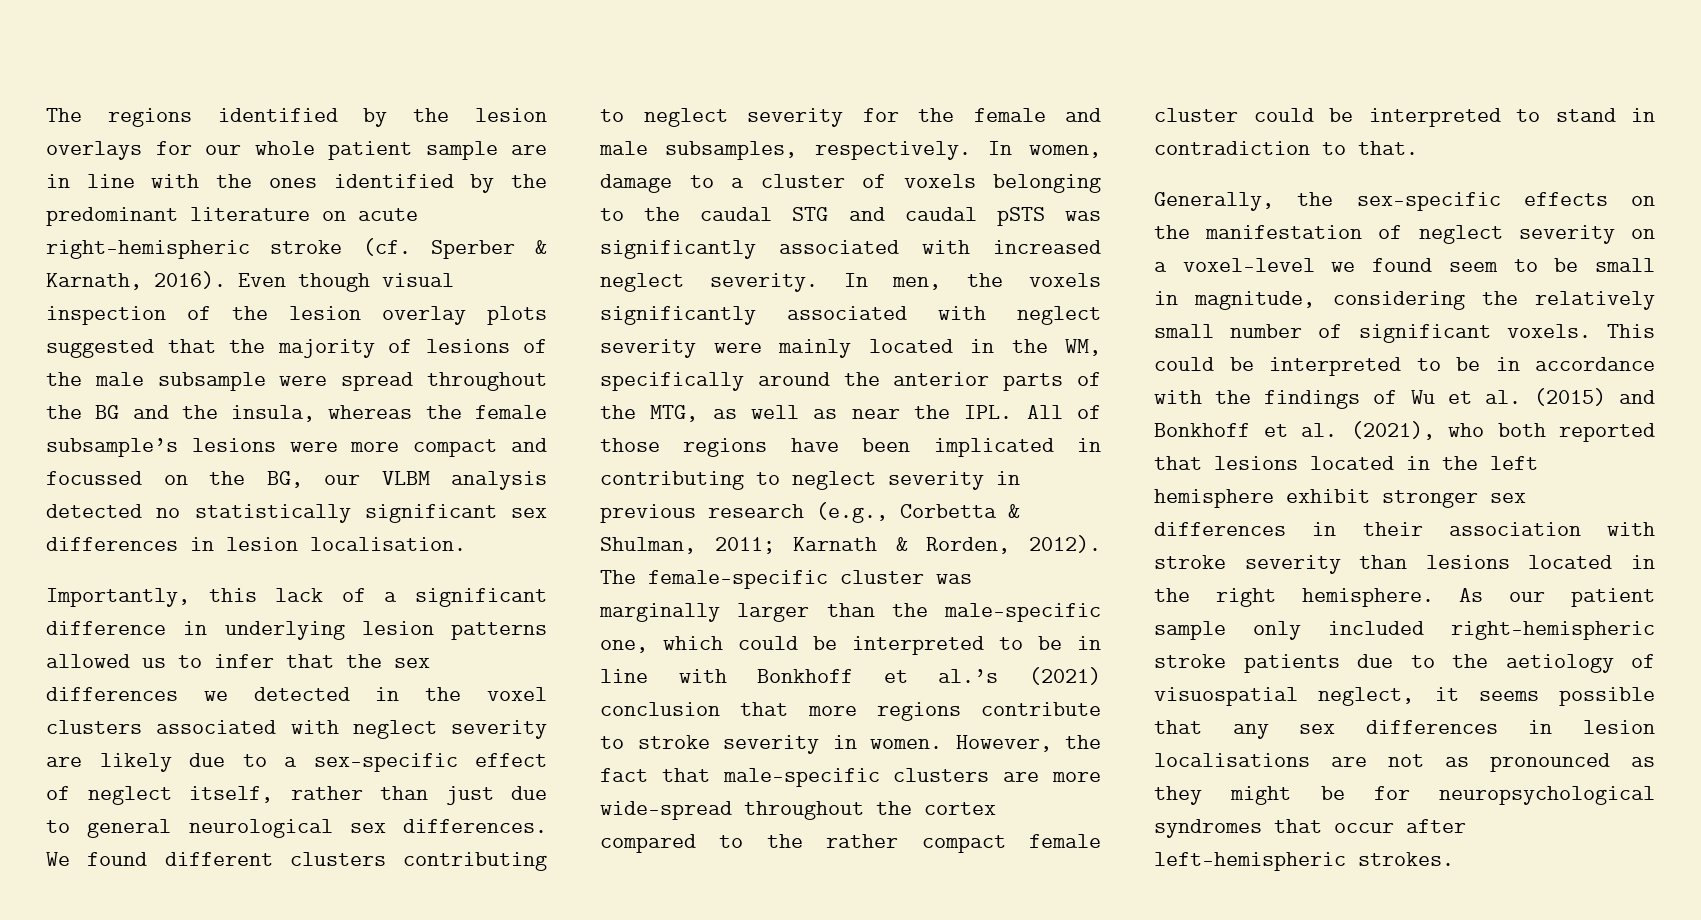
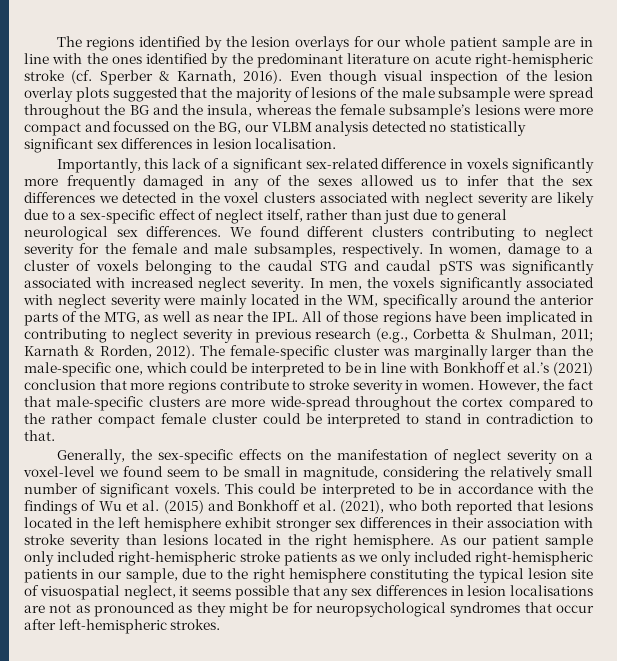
(547, 597) none -> [305,158,379,169] sex-related
[224,621,547,640] underlying lesion patterns -> [466,158,594,173] [24,175,352,190] voxels significantly more frequently damaged in any of the sexes
[1357,654,1614,673] due to the aetiology -> [341,551,593,566] [24,568,593,583] as we only included right-hemispheric patients in our sample, due to the right hemisphere constituting the typical lesion site

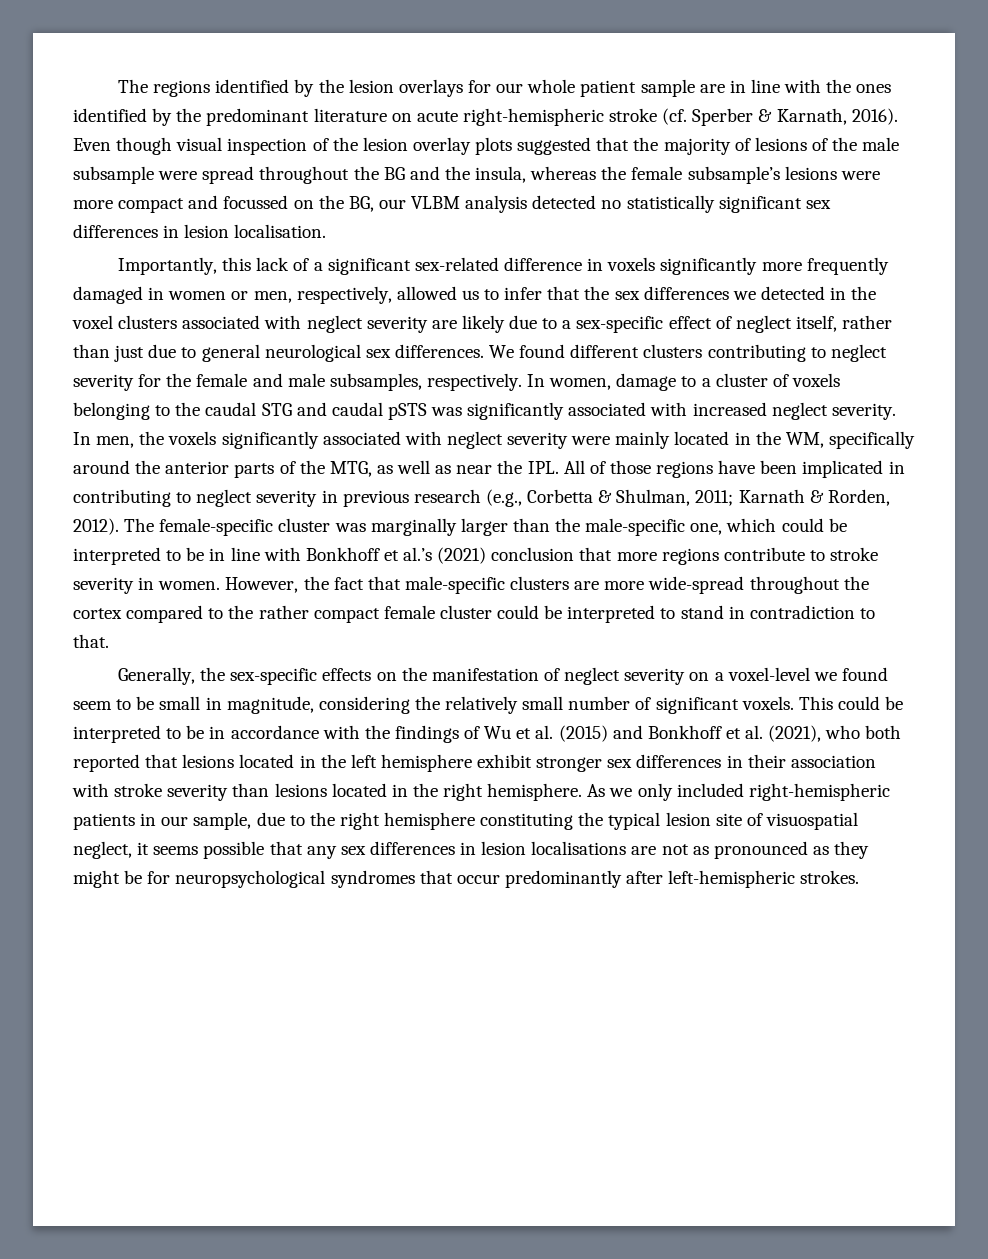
[233,175,352,190] any of the sexes -> [168,286,392,304] women or men, respectively,
[462,534,593,549] [24,551,355,566] our patient sample only included right-hemispheric stroke patients as -> (606, 790) none
(594, 609) none -> [504,870,622,888] predominantly

